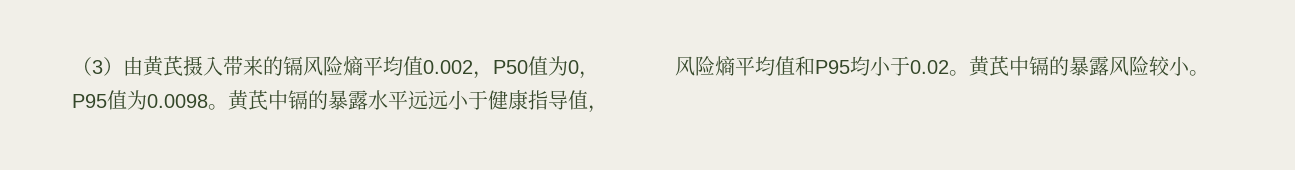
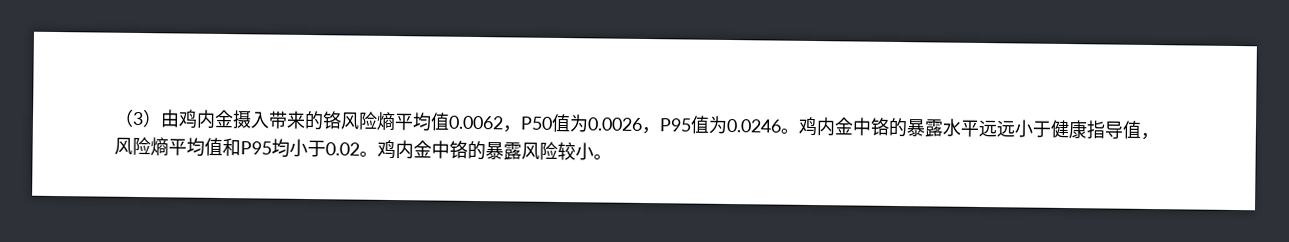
[143,56,183,77] 黄芪 -> [178,109,234,129] 鸡内金
[283,56,473,76] 镉风险熵平均值0.002 -> [322,111,504,132] 铬风险熵平均值0.0062
[568,60,579,74] 0 -> [587,117,643,131] 0.0026
[147,90,308,111] 0.0098。黄芪中镉 -> [726,116,890,137] 0.0246。鸡内金中铬
[969,56,1049,77] 黄芪中镉 -> [377,139,468,160] 鸡内金中铬

